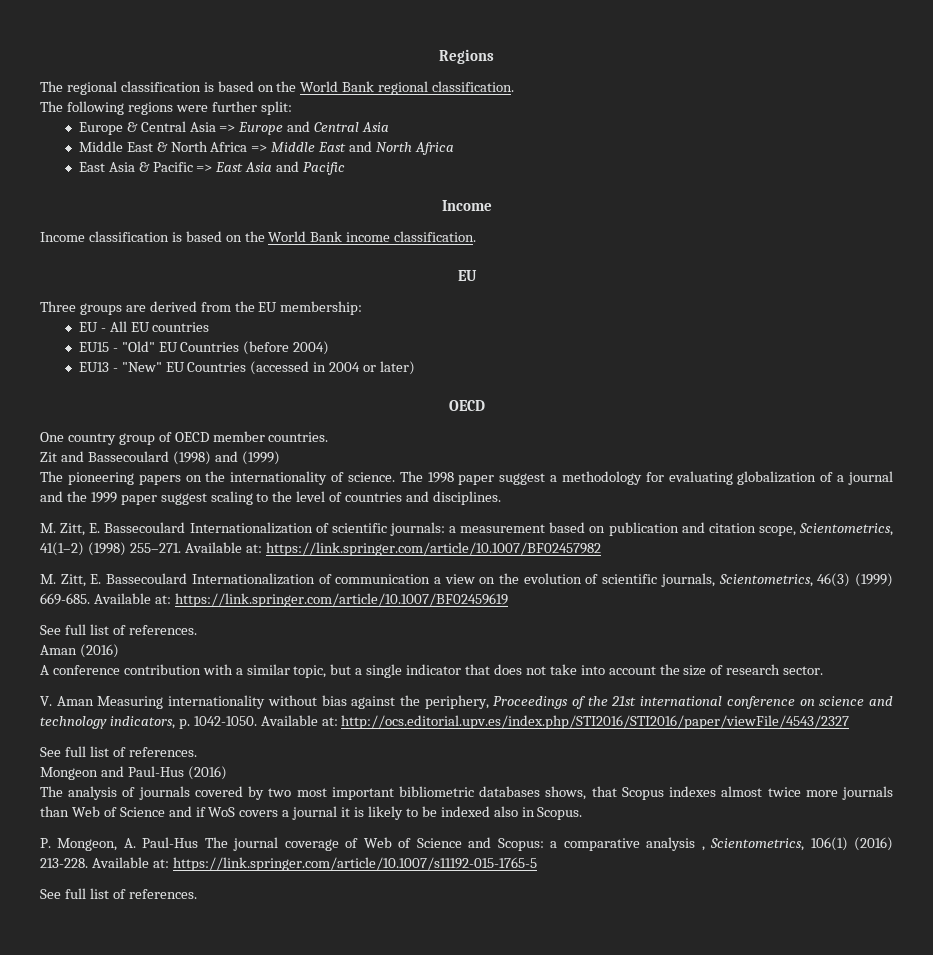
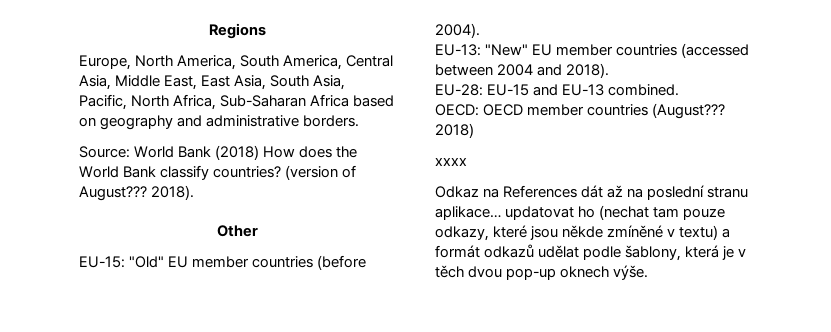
[40,81,515,95] [40,101,292,115] [78,121,390,135] [78,141,454,155] [78,161,346,175] [441,200,492,211] [40,231,477,242] [457,270,477,281] [40,301,363,315] [78,321,210,332] [78,341,330,355] [78,361,416,375] [448,400,485,411] [40,431,329,445] [40,451,280,465] [40,471,894,485] [40,491,501,505] [40,522,893,536] [40,542,601,556] [40,573,894,587] [40,593,508,607] [40,624,197,635] [40,644,119,658] [40,664,824,678] [40,695,894,709] [40,715,850,729] [40,746,197,757] [40,766,227,780] [40,786,893,800] [40,806,583,820] [40,837,894,851] [40,857,537,871] [40,888,197,899] The regional classification is based on the World Bank regional classification. // The following regions were further split: // Europe & Central Asia => Europe and Central Asia // Middle East & North Africa => Middle East and North Africa // East Asia & Pacific => East Asia and Pacific // Income // Income classification is based on the World Bank income classification. // EU // Three groups are derived from the EU membership: // EU - All EU countries // EU15 - "Old" EU Countries (before 2004) // EU13 - "New" EU Countries (accessed in 2004 or later) // OECD // One country group of OECD member countries. // Zit and Bassecoulard (1998) and (1999) // The pioneering papers on the internationality of science. The 1998 paper suggest a methodology for evaluating globalization of a journal and the 1999 paper suggest scaling to the level of countries and disciplines. // M. Zitt, E. Bassecoulard Internationalization of scientific journals: a measurement based on publication and citation scope, Scientometrics, 41(1–2) (1998) 255–271. Available at: https://link.springer.com/article/10.1007/BF02457982 // M. Zitt, E. Bassecoulard Internationalization of communication a view on the evolution of scientific journals, Scientometrics, 46(3) (1999) 669-685. Available at: https://link.springer.com/article/10.1007/BF02459619 // See full list of references. // Aman (2016) // A conference contribution with a similar topic, but a single indicator that does not take into account the size of research sector. // V. Aman Measuring internationality without bias against the periphery, Proceedings of the 21st international conference on science and technology indicators, p. 1042-1050. Available at: http://ocs.editorial.upv.es/index.php/STI2016/STI2016/paper/viewFile/4543/2327 // See full list of references. // Mongeon and Paul-Hus (2016) // The analysis of journals covered by two most important bibliometric databases shows, that Scopus indexes almost twice more journals than Web of Science and if WoS covers a journal it is likely to be indexed also in Scopus. // P. Mongeon, A. Paul-Hus The journal coverage of Web of Science and Scopus: a comparative analysis , Scientometrics, 106(1) (2016) 213-228. Available at: https://link.springer.com/article/10.1007/s11192-015-1765-5 // See full list of references. -> [79,55,394,70] [79,75,346,90] [79,94,395,110] [79,115,360,130] [79,145,358,160] [79,165,357,180] [79,185,195,201] [217,225,258,237] [79,255,367,270] [435,23,480,38] [435,43,750,58] [435,63,610,78] [435,84,680,96] [435,103,726,119] [435,123,474,138] [435,158,467,166] [435,185,749,200] [435,205,726,220] [435,225,731,241] [435,244,747,261] [435,265,649,280] Europe, North America, South America, Central Asia, Middle East, East Asia, South Asia, Pacific, North Africa, Sub-Saharan Africa based on geography and administrative borders. // Source: World Bank (2018) How does the World Bank classify countries? (version of August??? 2018). // Other // EU-15: "Old" EU member countries (before 2004). // EU-13: "New" EU member countries (accessed between 2004 and 2018). // EU-28: EU-15 and EU-13 combined. // OECD: OECD member countries (August??? 2018) // xxxx // Odkaz na References dát až na poslední stranu aplikace… updatovat ho (nechat tam pouze odkazy, které jsou někde zmíněné v textu) a formát odkazů udělat podle šablony, která je v těch dvou pop-up oknech výše.

